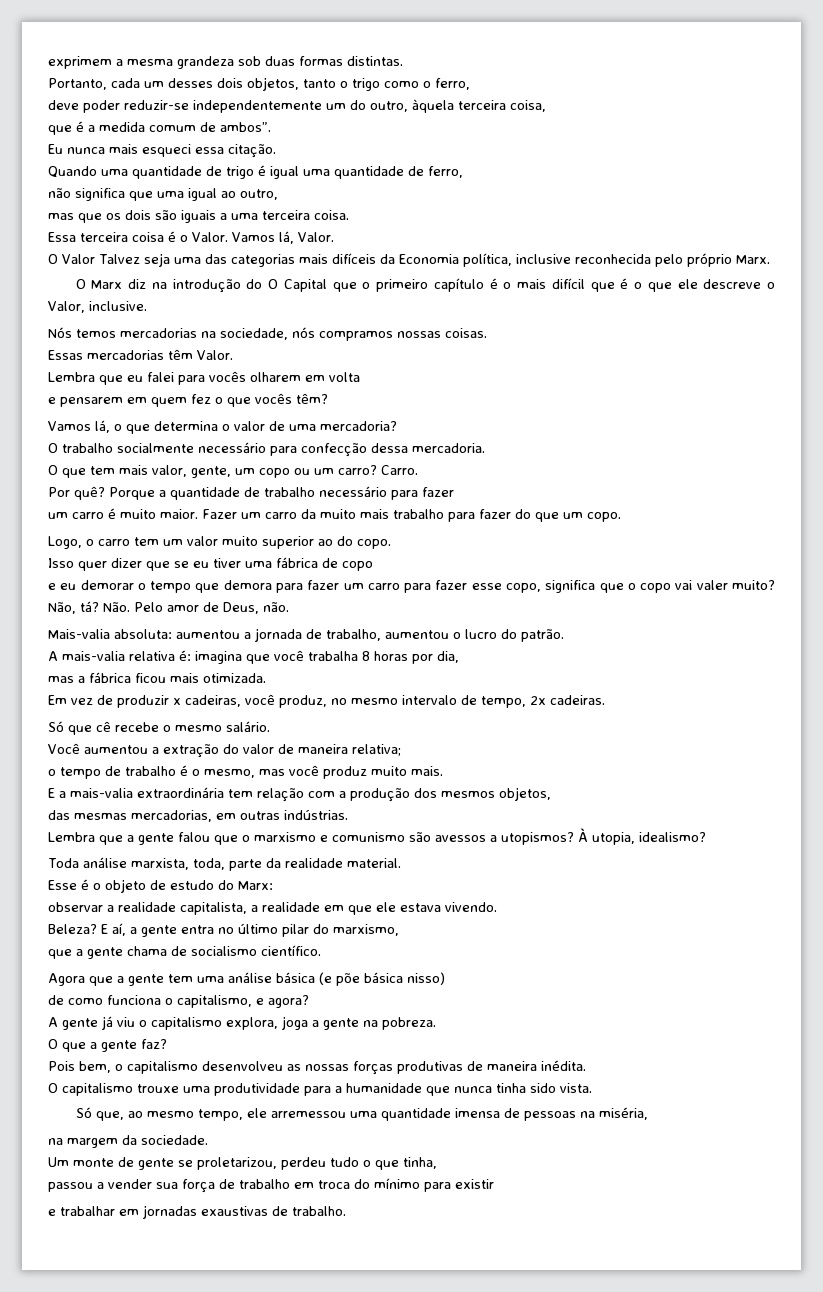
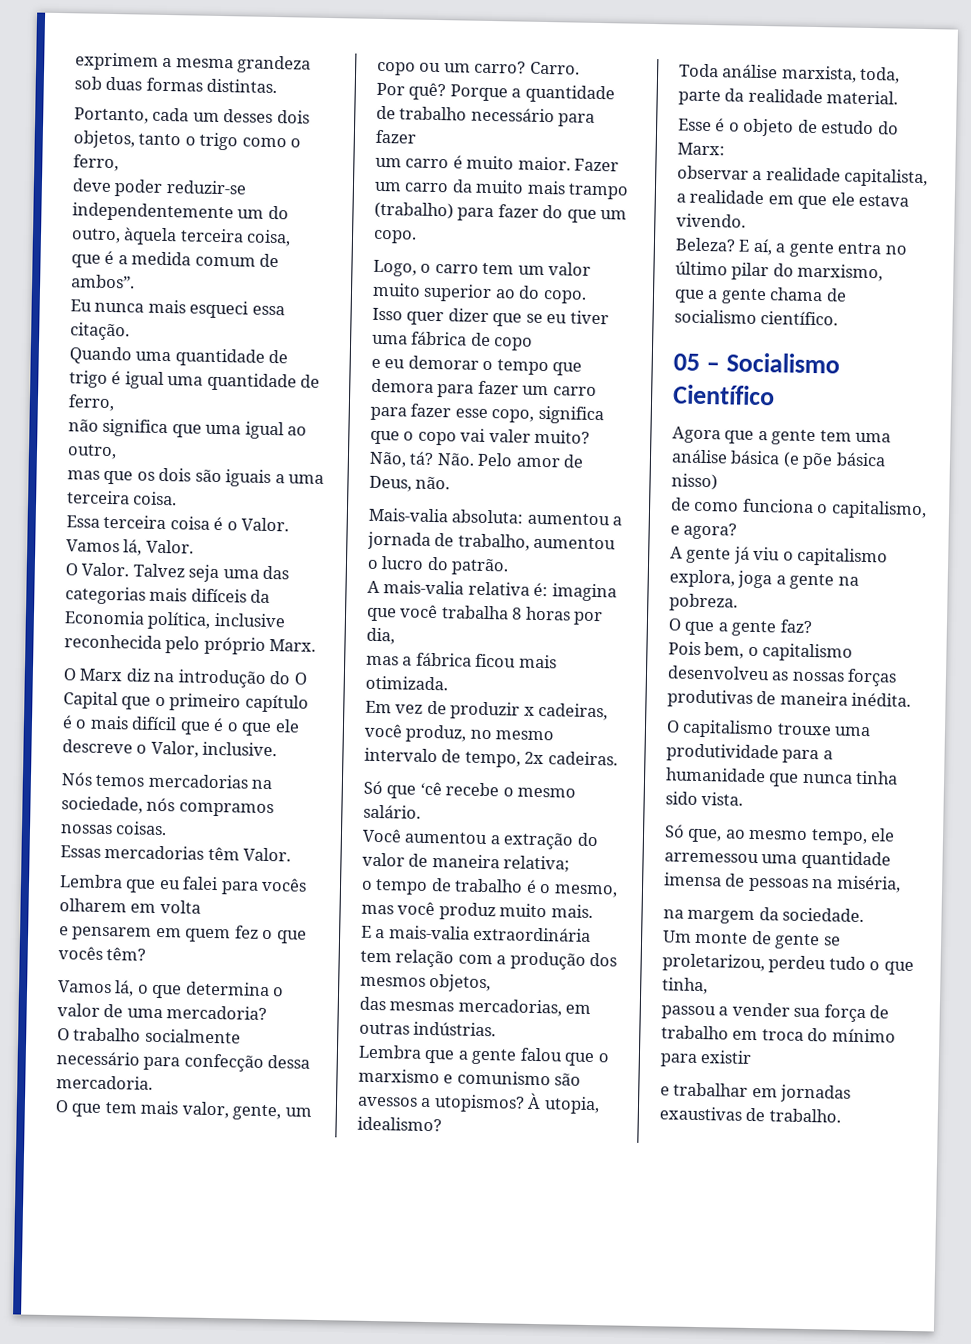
[62,254,95,264] Valor -> [81,562,130,577] Valor.
[393,509,444,519] trabalho -> [568,183,630,200] [374,201,454,220] trampo (trabalho)
[96,721,111,732] cê -> [419,781,442,796] ‘cê
(321, 950) none -> [673,352,840,374] [673,384,775,406] // 05 – Socialismo Científico

